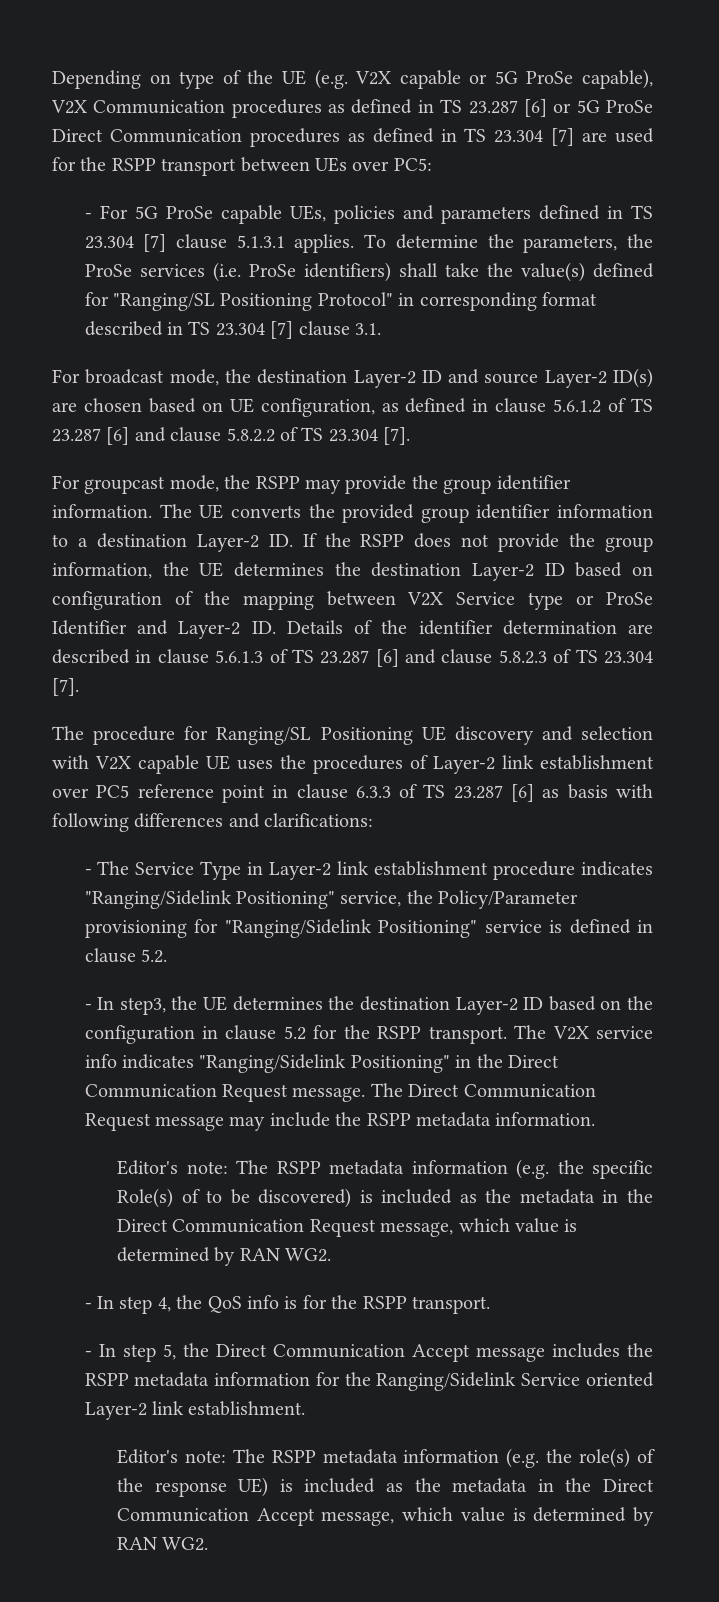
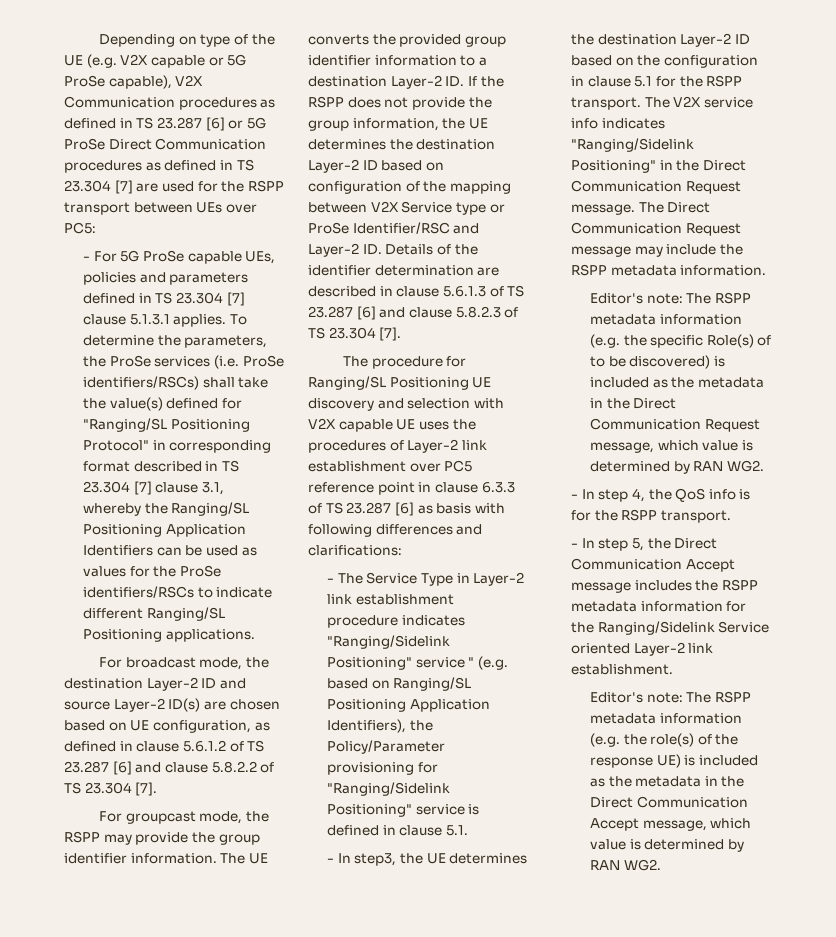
[303,262,391,282] identifiers) -> [82,376,199,390] identifiers/RSCs)
[354,323,381,335] 3.1. -> [201,482,224,495] [82,502,250,516] [82,524,246,537] [82,545,257,556] [82,565,221,577] [82,586,273,598] [82,607,225,621] [82,629,255,642] 3.1, whereby the Ranging/SL Positioning Application Identifiers can be used as values for the ProSe identifiers/RSCs to indicate different Ranging/SL Positioning applications.
[52,620,127,635] Identifier -> [352,222,450,234] Identifier/RSC
[340,891,402,907] service, -> [415,656,508,670] [326,677,472,691] [326,699,490,712] [326,719,406,733] service " (e.g. based on Ranging/SL Positioning Application Identifiers),
[140,949,167,963] 5.2. -> [445,825,468,836] 5.1.
[283,1026,306,1040] 5.2 -> [634,76,653,87] 5.1

